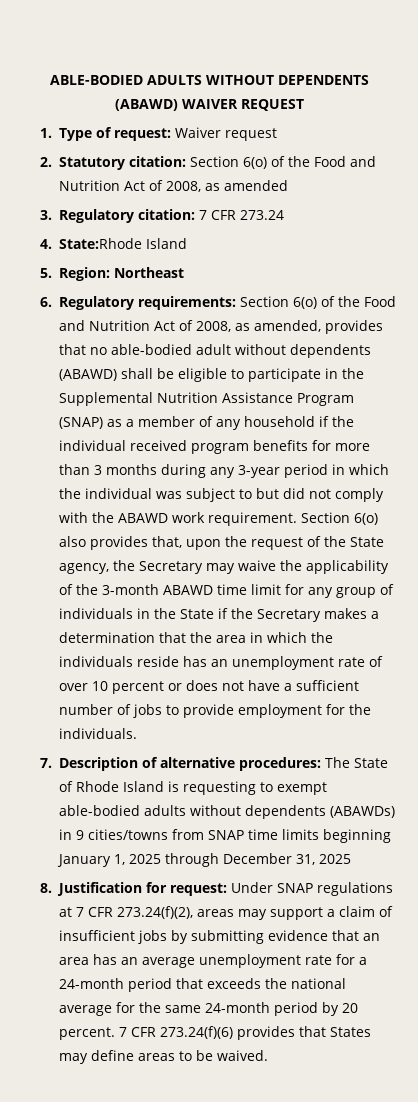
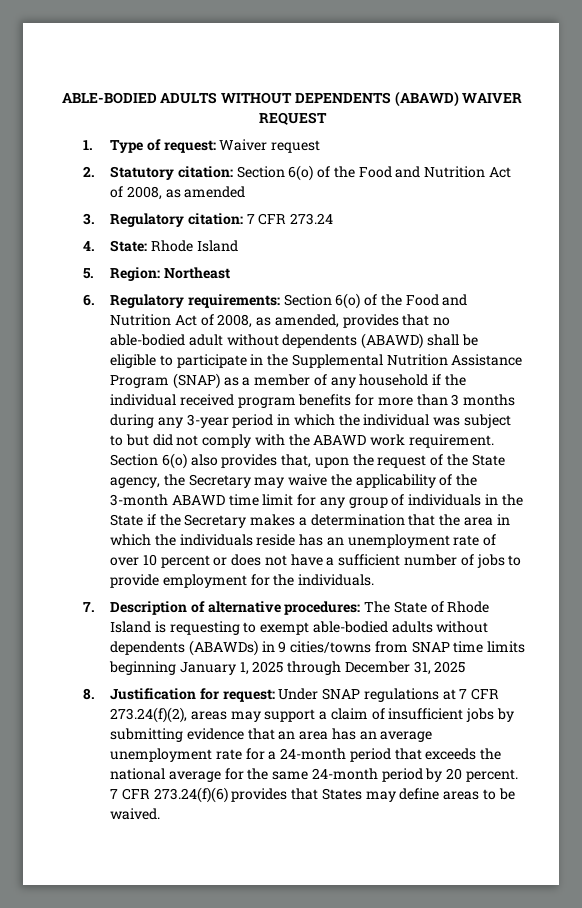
[58,238,142,249] State:Rhode -> [109,240,193,252] State: Rhode

